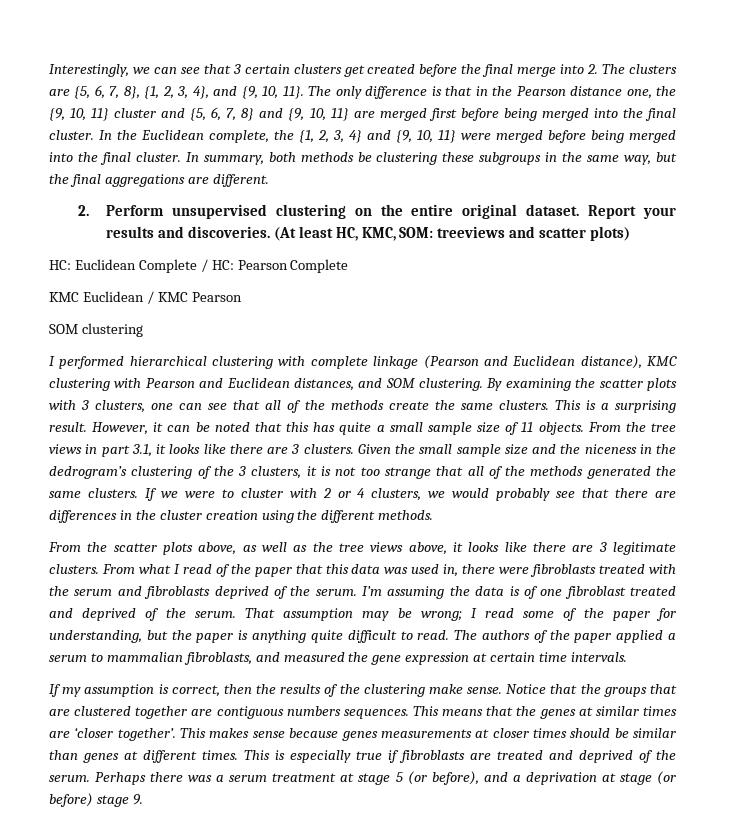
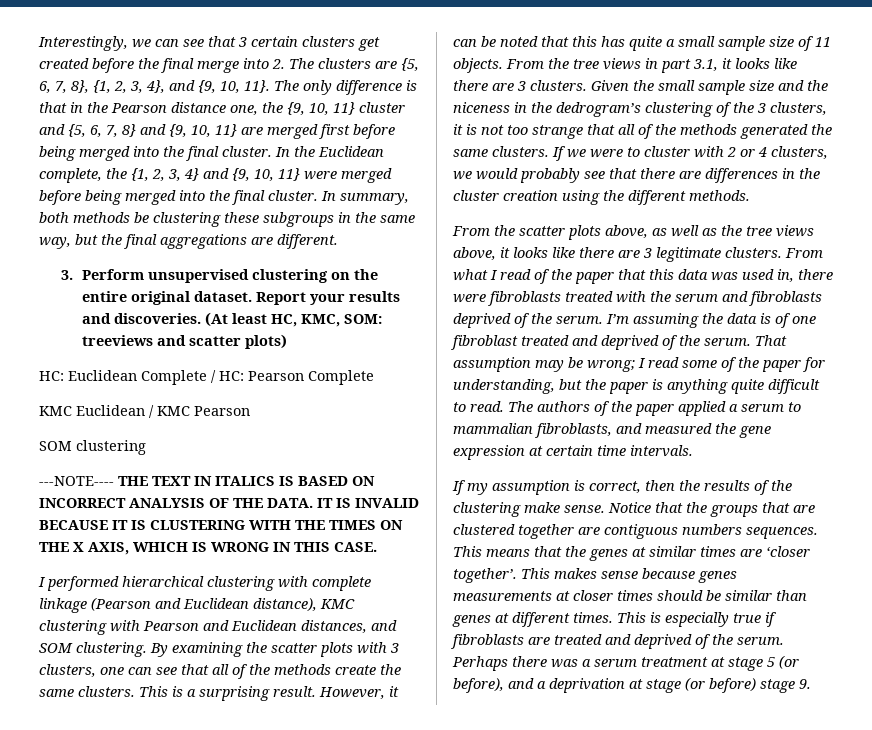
[77,205,89,216] 2. -> [60,270,73,280] 3.
(143, 330) none -> [39,476,375,486] [39,498,419,508] [39,520,403,530] [39,542,377,555] // ---NOTE---- THE TEXT IN ITALICS IS BASED ON INCORRECT ANALYSIS OF THE DATA. IT IS INVALID BECAUSE IT IS CLUSTERING WITH THE TIMES ON THE X AXIS, WHICH IS WRONG IN THIS CASE.

